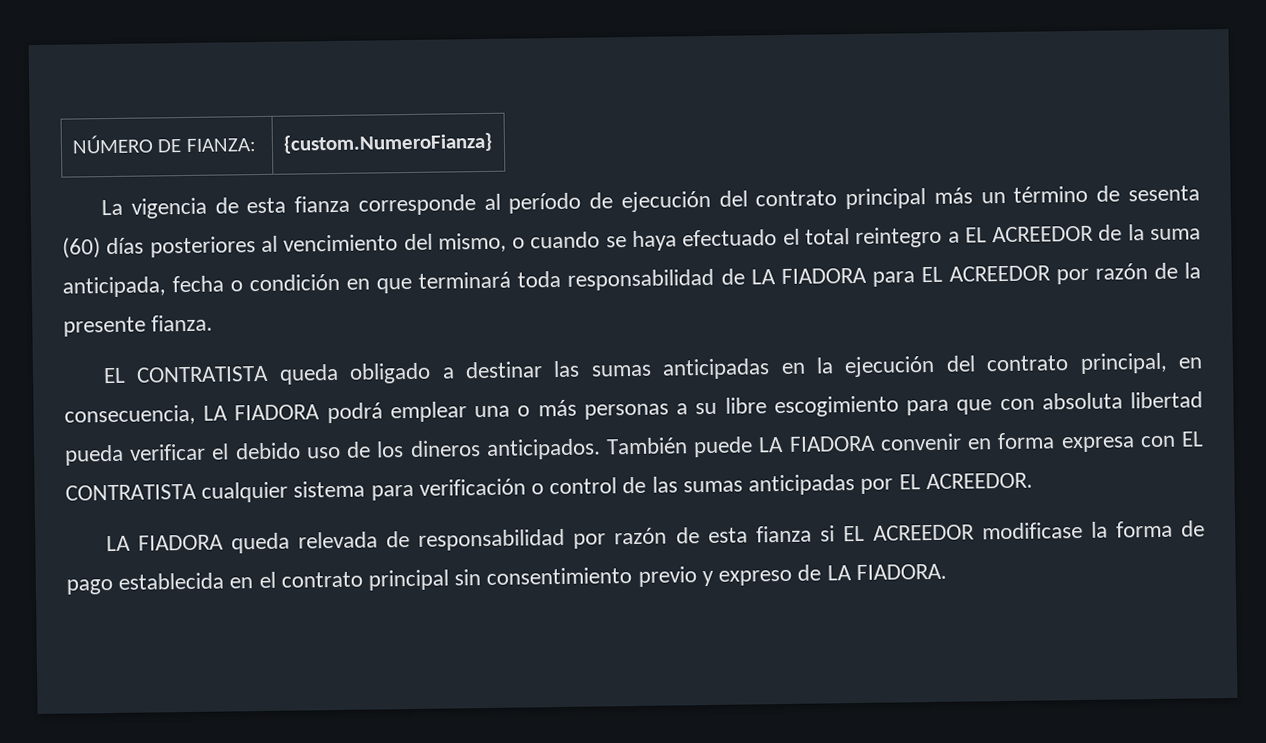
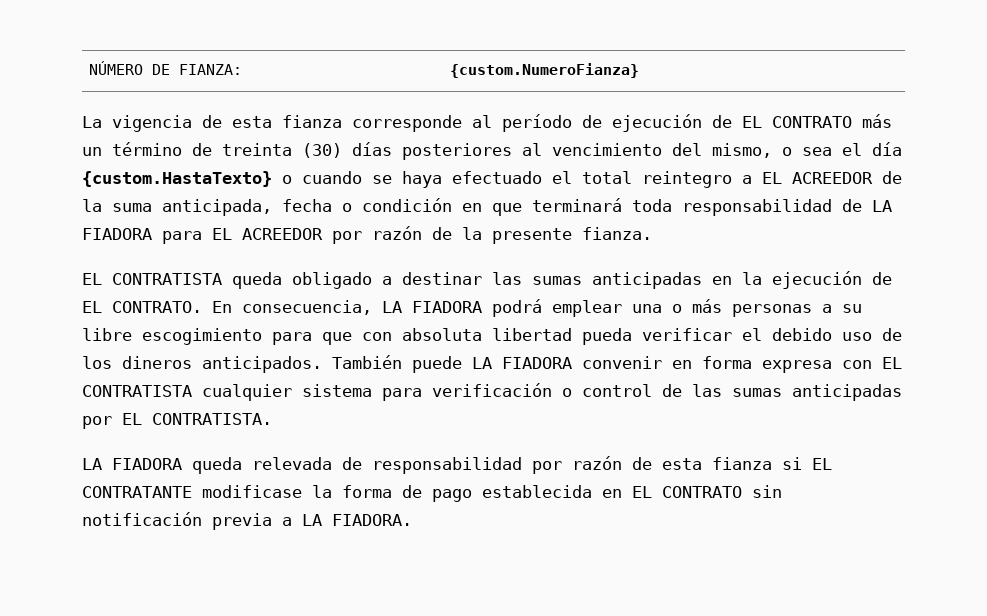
[718,188,927,210] del contrato principal -> [712,115,852,128] de EL CONTRATO
[1127,185,1200,202] [62,237,101,259] sesenta (60) -> [222,143,342,158] treinta (30)
(526, 243) none -> [802,142,902,156] [82,171,292,187] sea el día {custom.HastaTexto} o
[945,352,1204,374] del contrato principal, en -> [872,272,892,285] [82,301,232,313] de EL CONTRATO. En
[925,472,1033,490] ACREEDOR. -> [152,413,272,425] CONTRATISTA.
[872,524,975,541] ACREEDOR -> [82,486,192,498] CONTRATANTE
[258,564,822,591] el contrato principal sin consentimiento previo y expreso de -> [632,485,782,498] [82,512,292,530] EL CONTRATO sin notificación previa a

